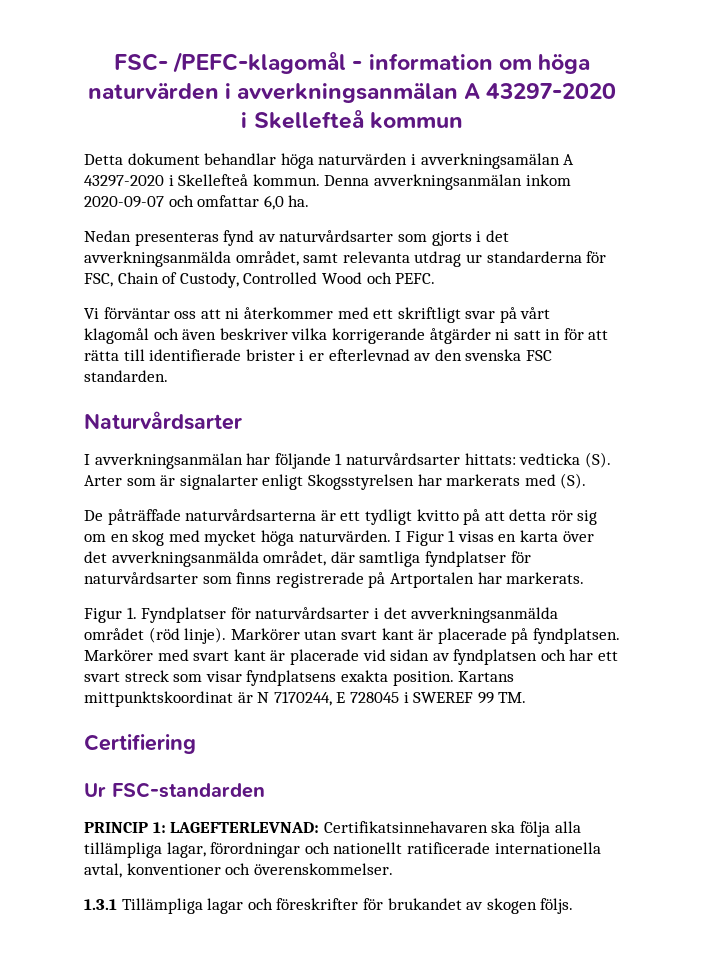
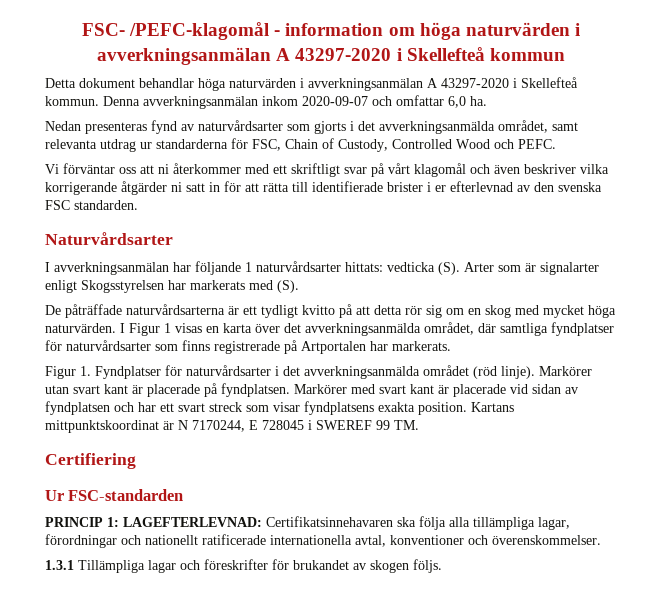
[420,153,560,169] avverkningsamälan -> [308,78,423,91] avverkningsanmälan

